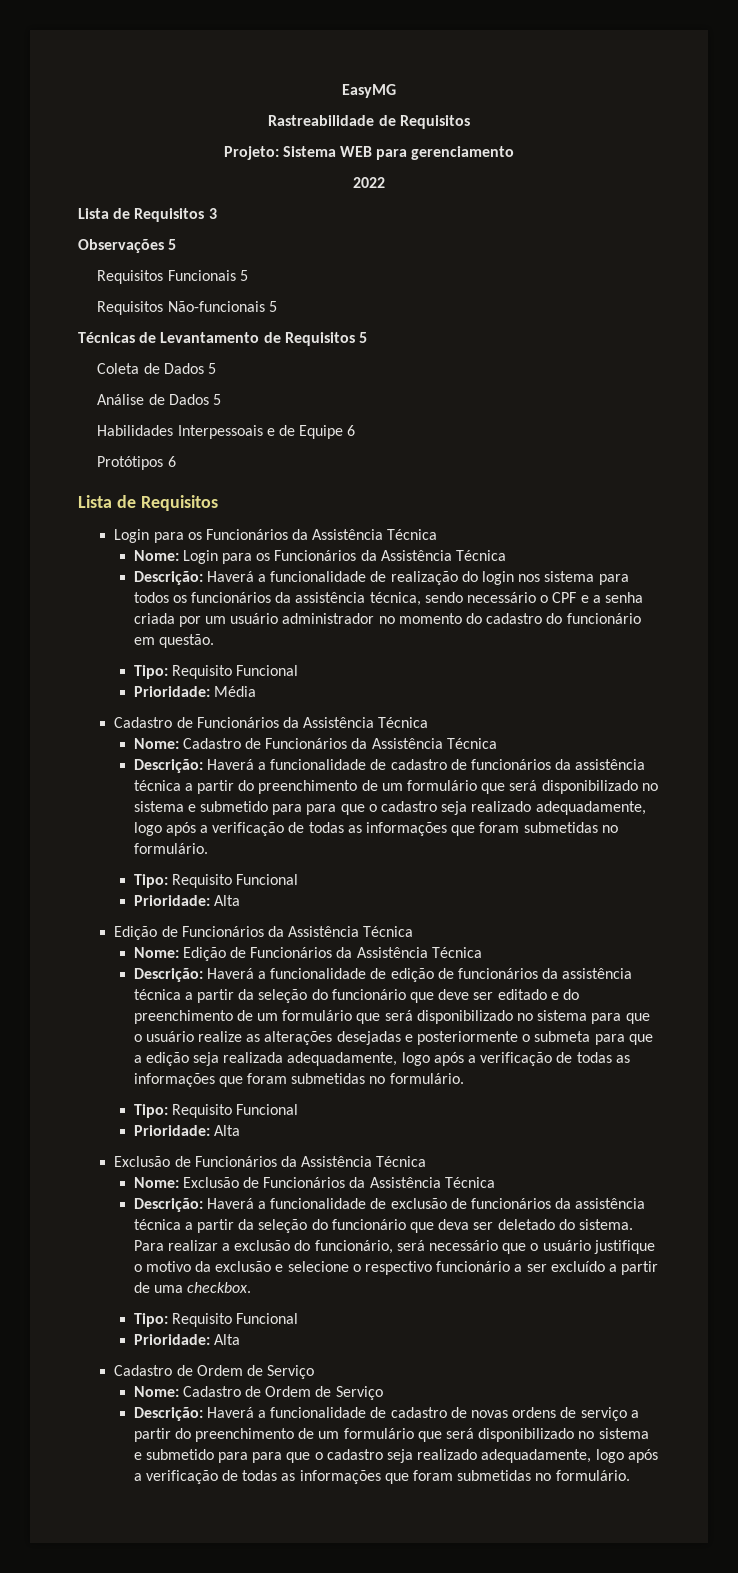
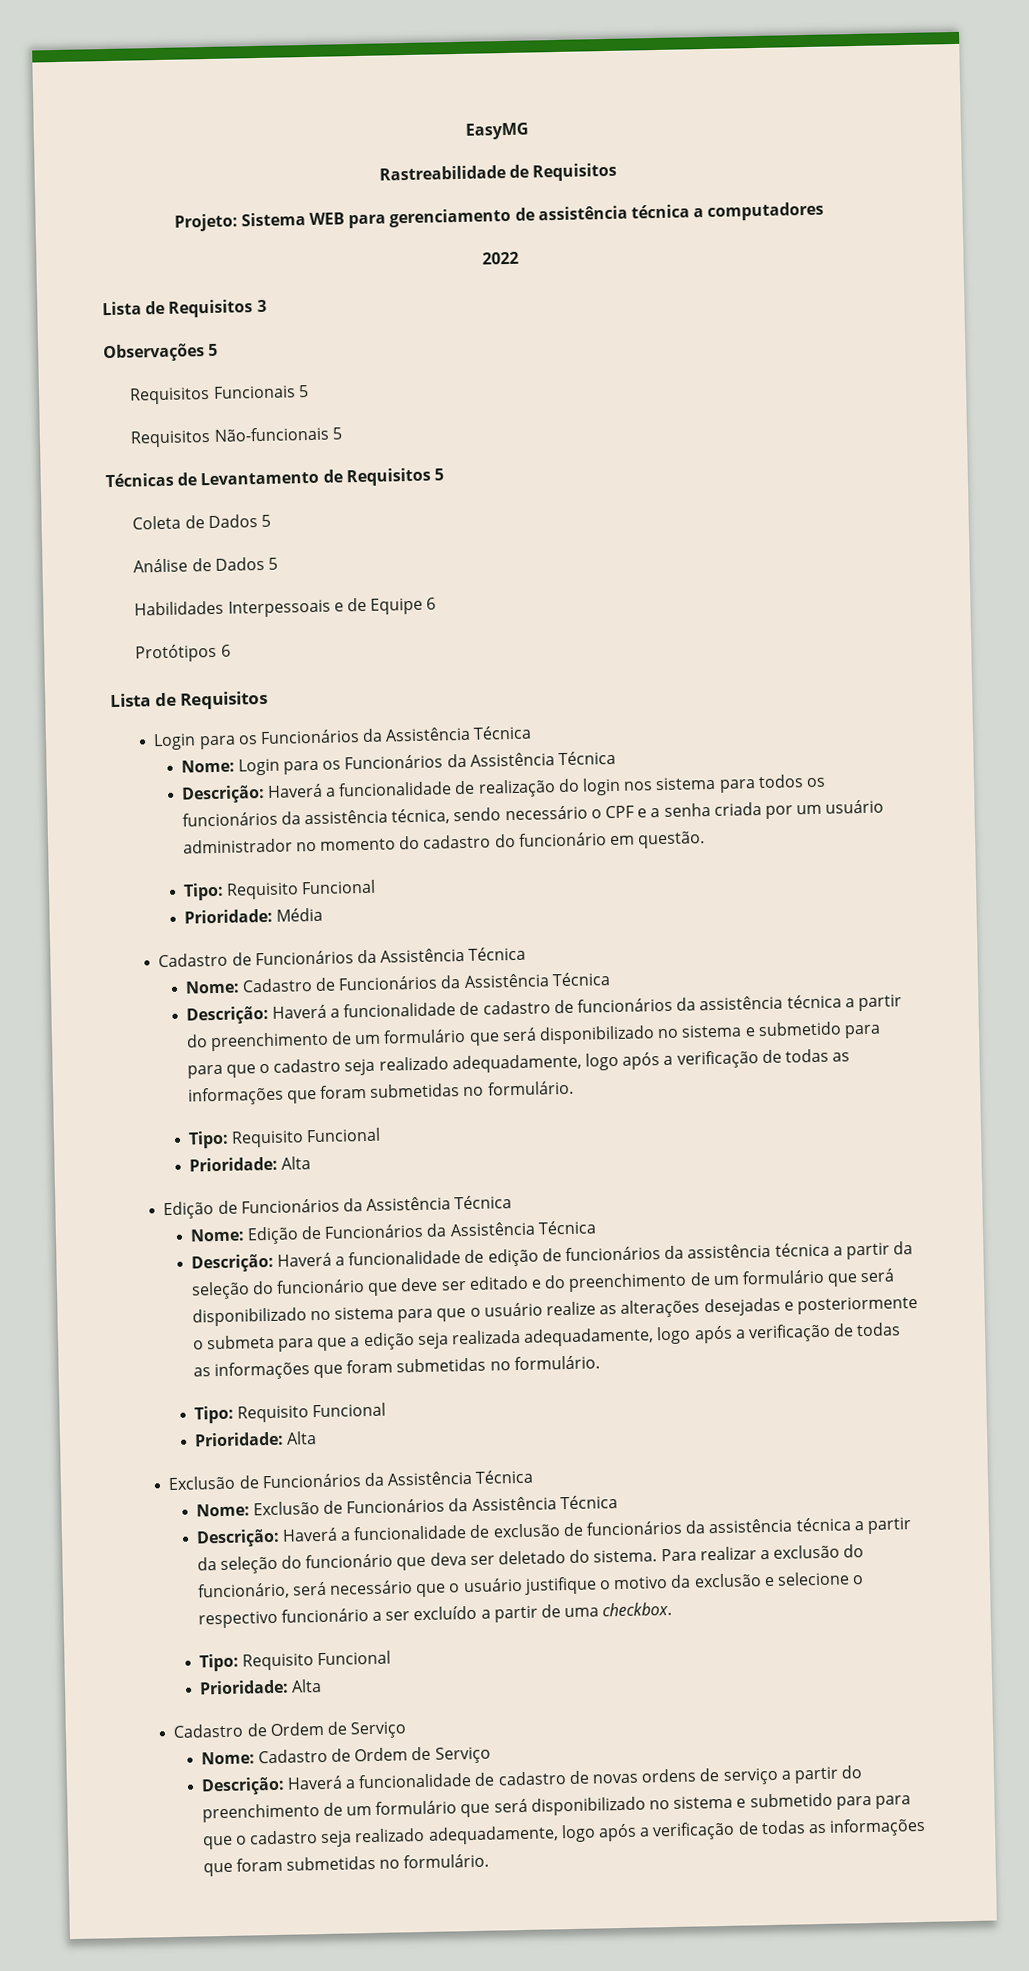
(515, 153) none -> [514,201,825,221] de assistência técnica a computadores

